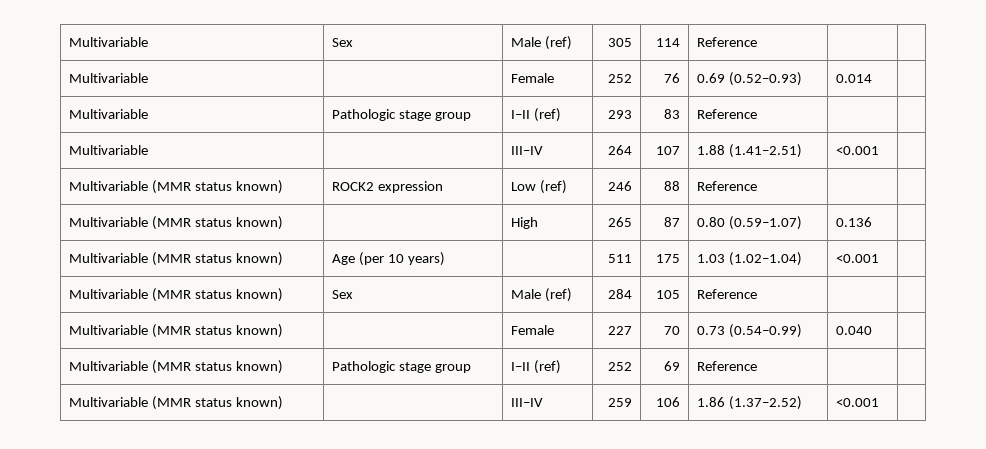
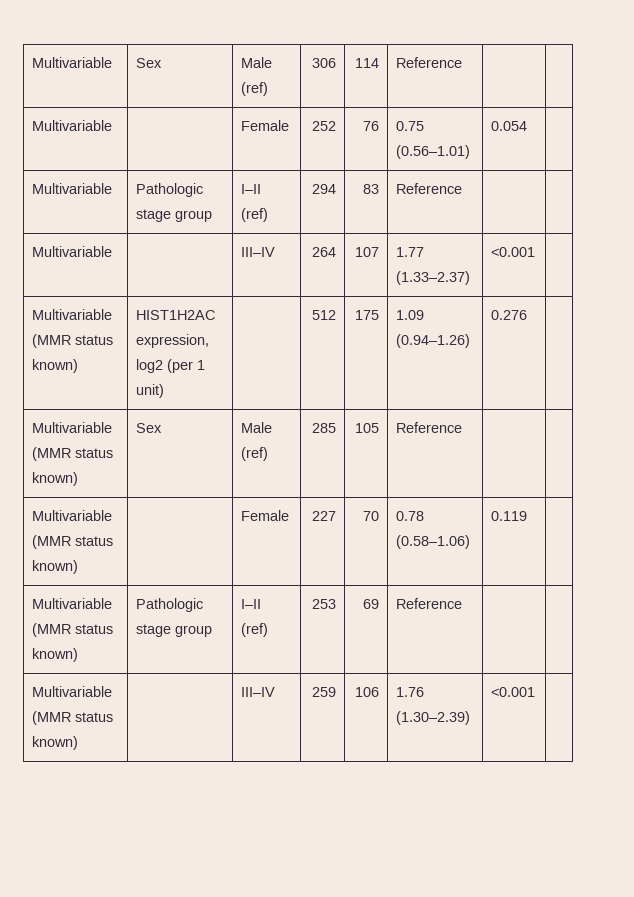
[608,38,633,47] 305 -> [311,58,336,68] 306
[696,72,802,86] [835,74,872,83] 0.69 (0.52–0.93) | 0.014 -> [396,121,425,131] [396,145,471,159] [491,121,528,131] 0.75 (0.56–1.01) | 0.054
[608,110,633,119] 293 -> [311,184,336,194] 294
[696,144,802,158] [835,146,879,155] [68,180,283,194] [331,181,443,193] [510,180,567,194] [608,181,633,191] [664,181,681,191] [696,181,757,191] [68,216,283,230] [510,217,538,229] [608,217,633,227] [664,217,681,227] [696,216,802,230] [835,217,872,227] [68,252,283,266] [331,252,445,266] [608,254,633,263] [656,254,681,263] [696,252,802,266] [835,254,879,263] 1.88 (1.41–2.51) | <0.001 | // Multivariable (MMR status known) | ROCK2 expression | Low (ref) | 246 | 88 | Reference | | // Multivariable (MMR status known) | | High | 265 | 87 | 0.80 (0.59–1.07) | 0.136 | // Multivariable (MMR status known) | Age (per 10 years) | | 511 | 175 | 1.03 (1.02–1.04) | <0.001 -> [396,247,425,257] [396,271,471,285] [491,247,536,257] [32,309,113,320] [32,334,114,348] [32,359,79,373] [136,310,216,320] [136,334,210,348] [136,359,206,373] [136,384,165,398] [311,310,336,320] [354,310,379,320] [396,310,425,320] [396,334,471,348] [491,310,528,320] 1.77 (1.33–2.37) | <0.001 | // Multivariable (MMR status known) | HIST1H2AC expression, log2 (per 1 unit) | | 512 | 175 | 1.09 (0.94–1.26) | 0.276
[608,289,633,299] 284 -> [311,423,336,433] 285
[696,324,802,338] [835,326,872,335] 0.73 (0.54–0.99) | 0.040 -> [396,511,425,521] [396,535,471,549] [491,511,528,521] 0.78 (0.58–1.06) | 0.119
[608,362,633,371] 252 -> [311,599,336,609] 253
[696,396,802,410] 1.86 (1.37–2.52) -> [396,687,425,697] [396,711,471,725] 1.76 (1.30–2.39)

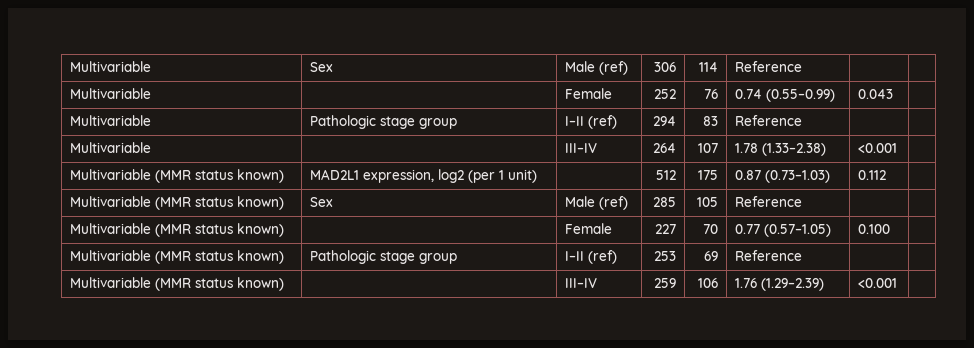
[396,121,425,131] [396,145,471,159] [491,121,528,131] 0.75 (0.56–1.01) | 0.054 -> [735,89,836,102] [858,89,894,99] 0.74 (0.55–0.99) | 0.043
[396,247,425,257] [396,271,471,285] 1.77 (1.33–2.37) -> [735,143,827,156] 1.78 (1.33–2.38)
[136,310,216,320] HIST1H2AC -> [310,169,360,180] MAD2L1
[396,310,425,320] [396,334,471,348] [491,310,528,320] 1.09 (0.94–1.26) | 0.276 -> [735,170,831,183] [858,170,887,180] 0.87 (0.73–1.03) | 0.112
[396,511,425,521] [396,535,471,549] [491,511,528,521] 0.78 (0.58–1.06) | 0.119 -> [735,224,832,237] [858,224,891,234] 0.77 (0.57–1.05) | 0.100
[396,711,471,725] (1.30–2.39) -> [761,278,825,291] (1.29–2.39)

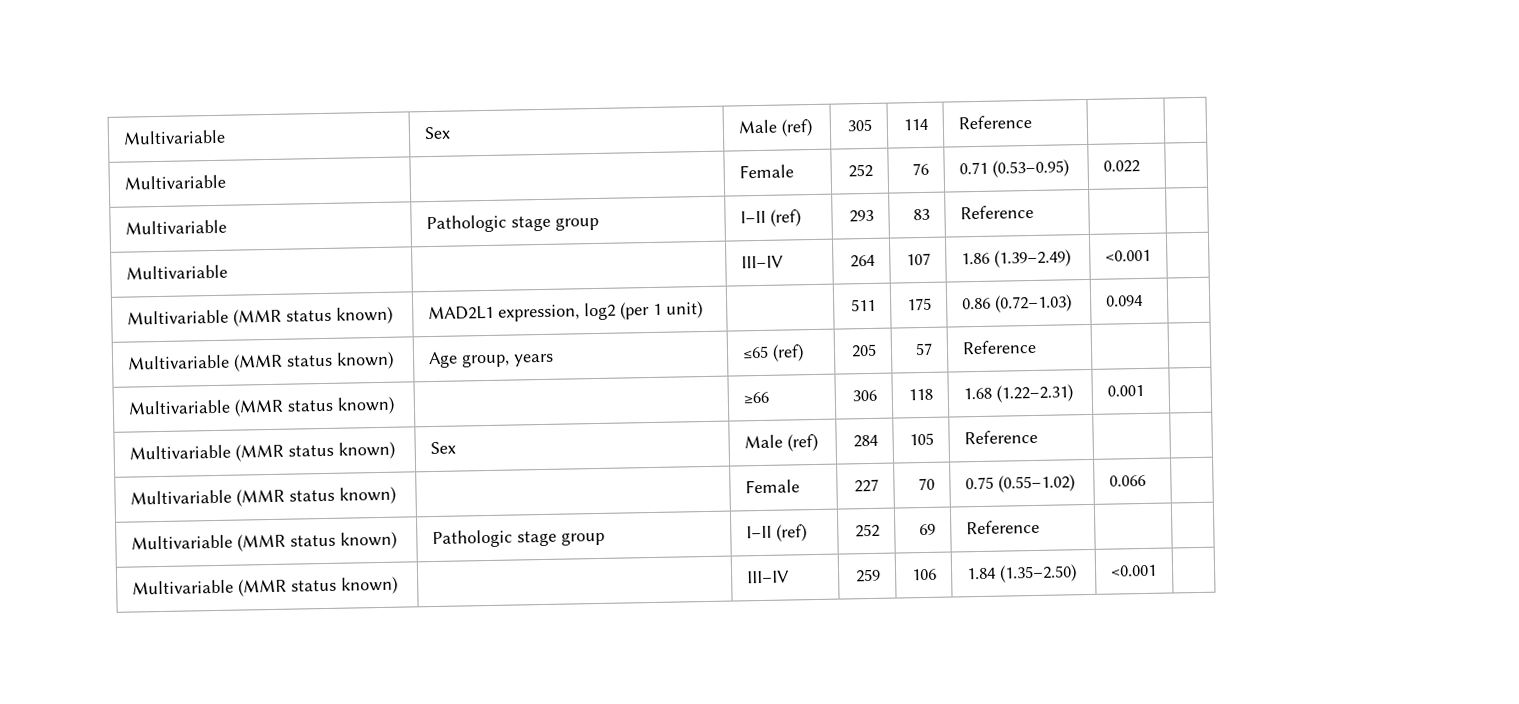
[653,62,676,72] 306 -> [847,118,873,132] 305
[735,89,836,102] [858,89,894,99] 0.74 (0.55–0.99) | 0.043 -> [958,159,1069,178] [1102,160,1140,173] 0.71 (0.53–0.95) | 0.022
[652,116,676,126] 294 -> [849,209,875,223] 293
[735,143,827,156] 1.78 (1.33–2.38) -> [960,249,1071,268] 1.86 (1.39–2.49)
[655,170,676,180] 512 -> [851,298,877,312] 511
[735,170,831,183] [858,170,887,180] 0.87 (0.73–1.03) | 0.112 -> [961,294,1072,313] [1105,294,1143,307] [126,351,394,372] [427,351,554,369] [741,344,804,362] [851,343,878,358] [915,342,934,356] [961,339,1037,355] [127,396,395,417] [742,391,769,404] [852,389,878,402] [908,388,934,401] [962,384,1073,403] [1106,384,1144,397] 0.86 (0.72–1.03) | 0.094 | // Multivariable (MMR status known) | Age group, years | ≤65 (ref) | 205 | 57 | Reference | | // Multivariable (MMR status known) | | ≥66 | 306 | 118 | 1.68 (1.22–2.31) | 0.001
[652,197,676,207] 285 -> [853,434,879,448] 284
[735,224,832,237] [858,224,891,234] 0.77 (0.57–1.05) | 0.100 -> [964,474,1075,493] [1108,474,1146,487] 0.75 (0.55–1.02) | 0.066
[653,251,676,261] 253 -> [855,523,881,538] 252
[735,278,825,291] 1.76 (1.29–2.39) -> [965,564,1077,583] 1.84 (1.35–2.50)

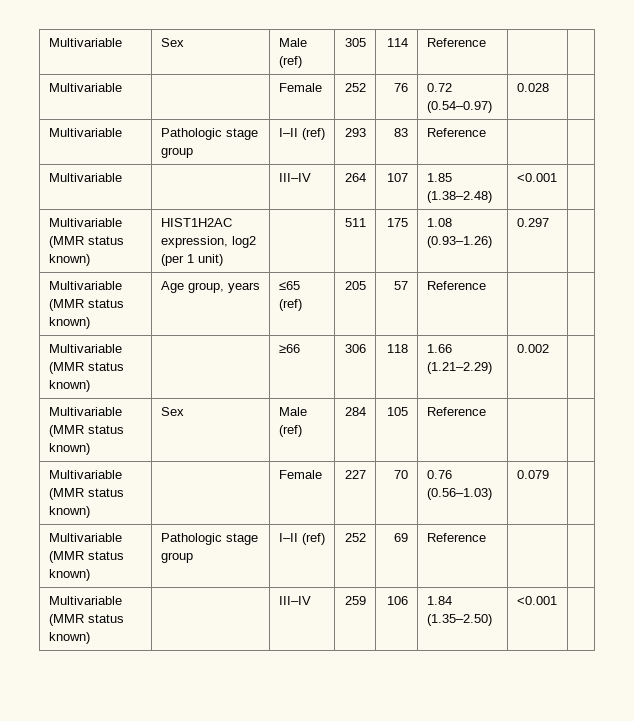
[958,159,1069,178] [1102,160,1140,173] 0.71 (0.53–0.95) | 0.022 -> [426,83,452,92] [426,101,492,113] [516,83,549,92] 0.72 (0.54–0.97) | 0.028
[960,249,1071,268] 1.86 (1.39–2.49) -> [426,173,452,182] [426,191,492,203] 1.85 (1.38–2.48)
[427,305,494,321] MAD2L1 -> [160,218,232,227] HIST1H2AC
[961,294,1072,313] [1105,294,1143,307] 0.86 (0.72–1.03) | 0.094 -> [426,218,452,227] [426,236,492,248] [516,218,549,227] 1.08 (0.93–1.26) | 0.297
[962,384,1073,403] [1106,384,1144,397] 1.68 (1.22–2.31) | 0.001 -> [426,344,452,353] [426,362,492,374] [516,344,549,353] 1.66 (1.21–2.29) | 0.002
[964,474,1075,493] [1108,474,1146,487] 0.75 (0.55–1.02) | 0.066 -> [426,470,452,479] [426,488,492,500] [516,470,549,479] 0.76 (0.56–1.03) | 0.079

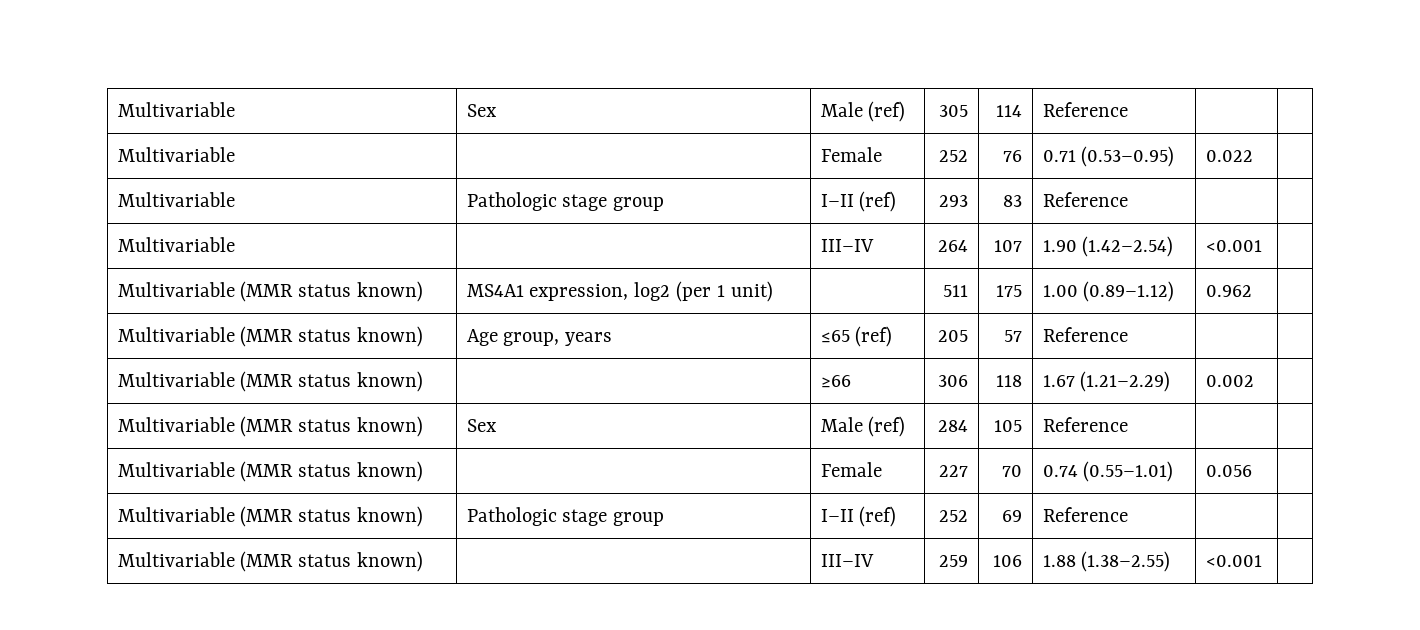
[426,83,452,92] [426,101,492,113] [516,83,549,92] 0.72 (0.54–0.97) | 0.028 -> [1042,146,1175,167] [1205,150,1253,162] 0.71 (0.53–0.95) | 0.022
[426,173,452,182] [426,191,492,203] 1.85 (1.38–2.48) -> [1042,236,1174,257] 1.90 (1.42–2.54)
[160,218,232,227] HIST1H2AC -> [466,284,524,297] MS4A1
[426,218,452,227] [426,236,492,248] [516,218,549,227] 1.08 (0.93–1.26) | 0.297 -> [1042,281,1175,302] [1205,285,1252,297] 1.00 (0.89–1.12) | 0.962
[426,344,452,353] 1.66 -> [1042,375,1075,387] 1.67
[426,470,452,479] [426,488,492,500] [516,470,549,479] 0.76 (0.56–1.03) | 0.079 -> [1042,461,1174,482] [1205,465,1252,477] 0.74 (0.55–1.01) | 0.056
[426,596,452,605] [426,614,492,626] 1.84 (1.35–2.50) -> [1042,551,1171,572] 1.88 (1.38–2.55)

